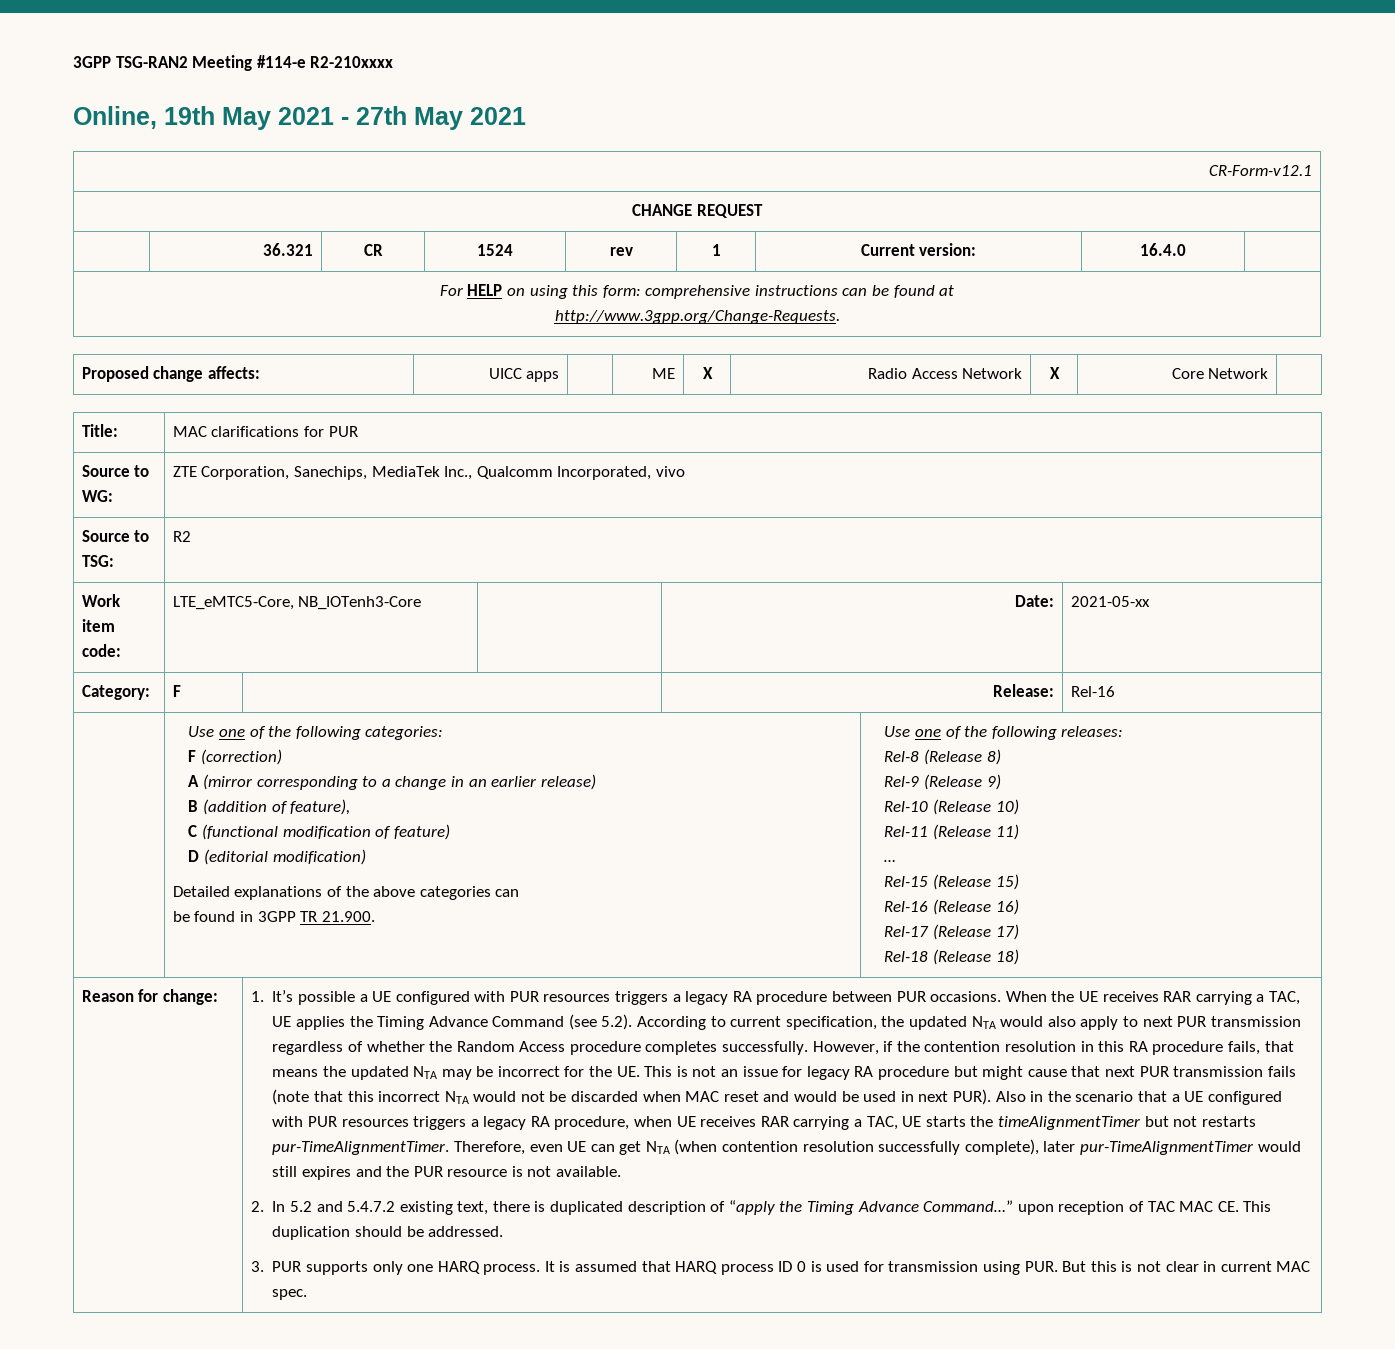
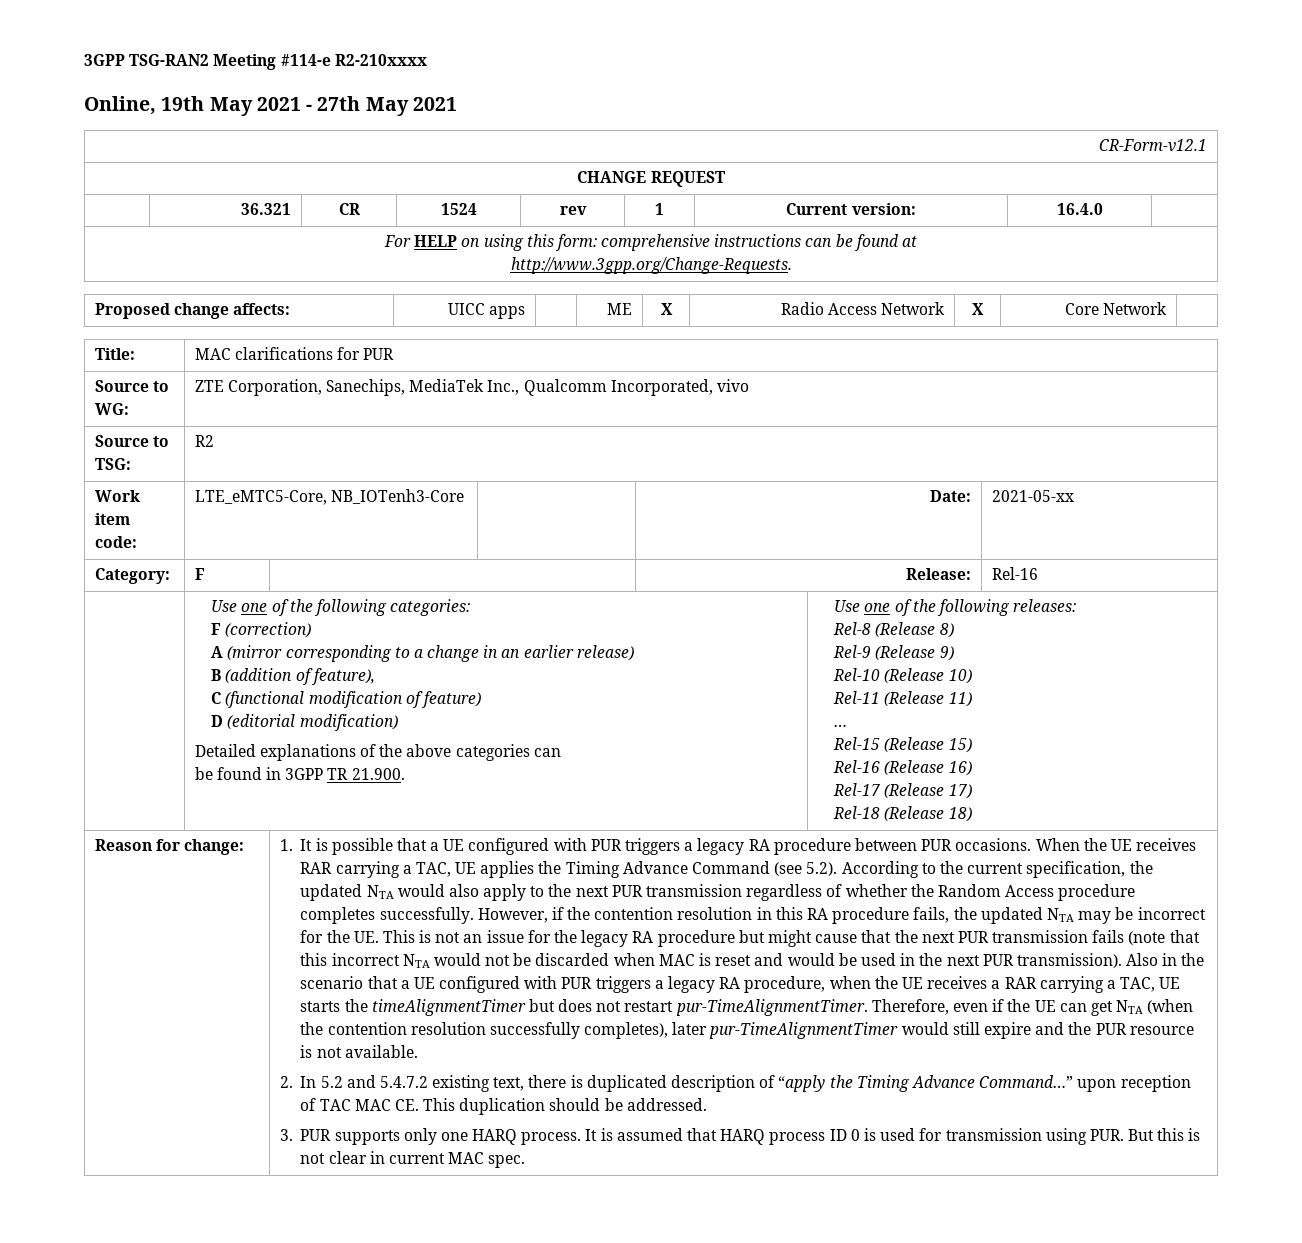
[272,990,611,1005] It’s possible a UE configured with PUR resources -> [300,838,622,855] It is possible that a UE configured with PUR
(726, 1021) none -> [939,861,963,874] the
(1138, 1021) none -> [548,884,572,897] the
[1264,1041,1294,1052] [272,1069,319,1077] that means -> (950, 915) none
(803, 1071) none -> [554,930,578,943] the
(1101, 1071) none -> [894,930,918,943] the
(720, 1096) none -> [699,953,712,966] is
[918,1089,991,1105] next PUR). -> [919,953,1122,968] the next PUR transmission).
[341,1119,409,1127] resources -> (593, 983) none
[676,1116,757,1127] UE receives -> [874,976,1001,989] the UE receives a
[1173,1116,1256,1127] not restarts -> [558,999,674,1012] does not restart
(563, 1148) none -> [992,999,1031,1012] if the
(718, 1147) none -> [300,1022,324,1035] the
[964,1139,1039,1155] complete), -> [584,1022,669,1039] completes),
[301,1166,351,1180] expires -> [984,1022,1032,1039] expire

